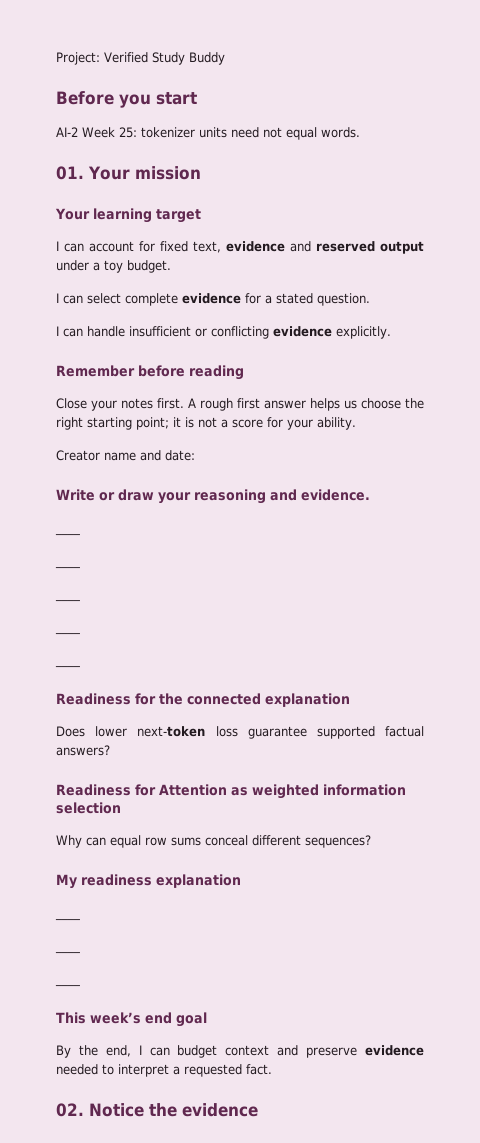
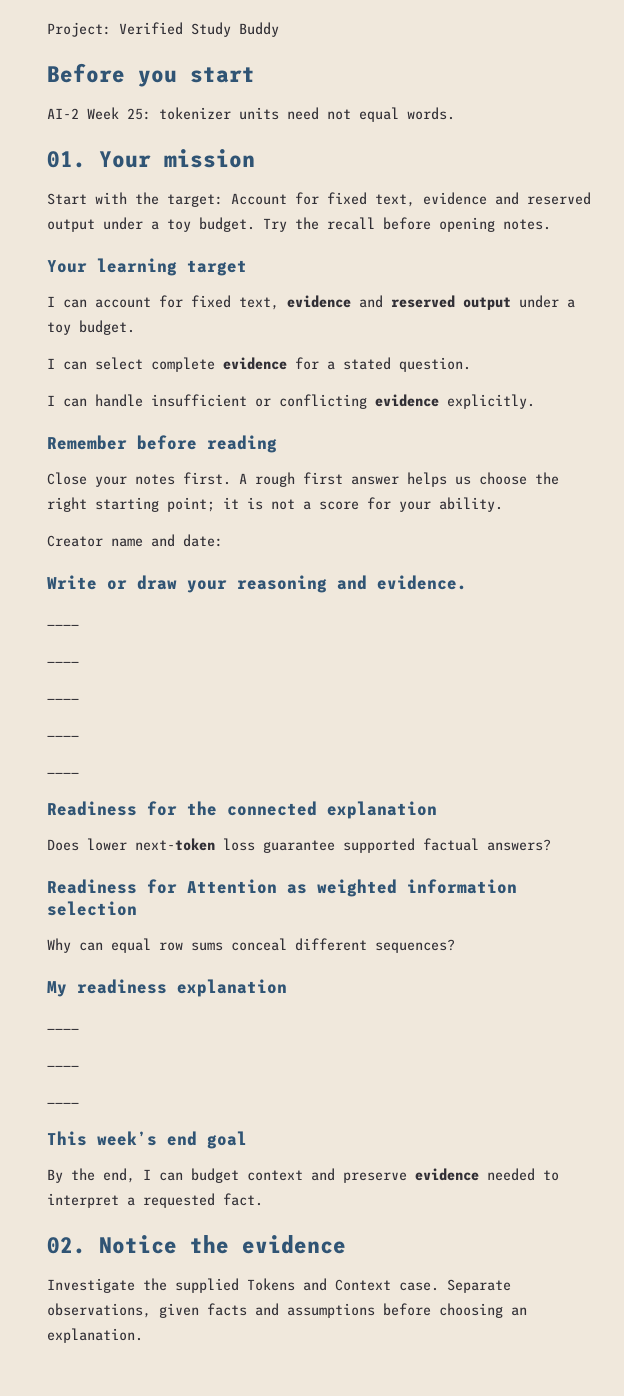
(201, 173) none -> [47,192,591,207] [47,217,551,232] // Start with the target: Account for fixed text, evidence and reserved output under a toy budget. Try the recall before opening notes.
(258, 1110) none -> [47,1278,511,1293] [47,1303,527,1318] [47,1328,143,1343] // Investigate the supplied Tokens and Context case. Separate observations, given facts and assumptions before choosing an explanation.

